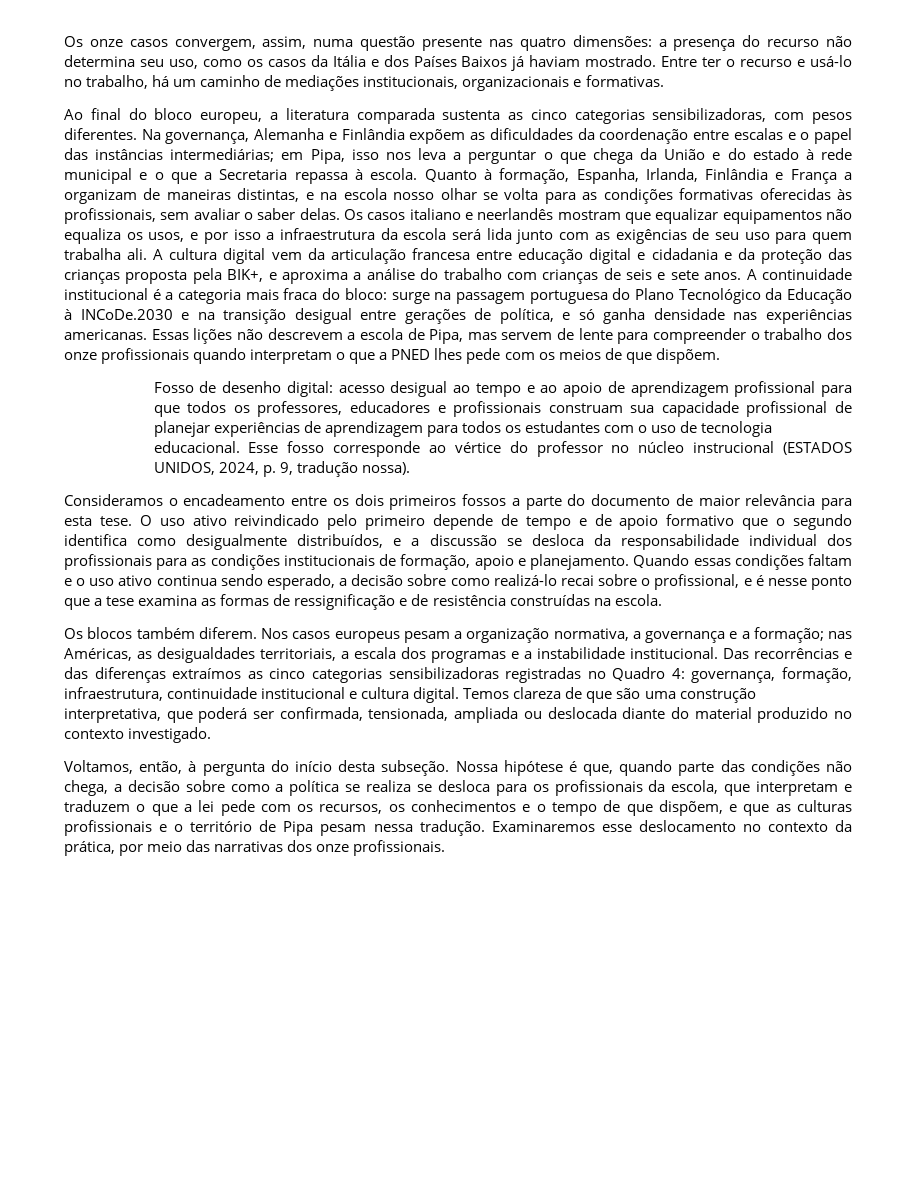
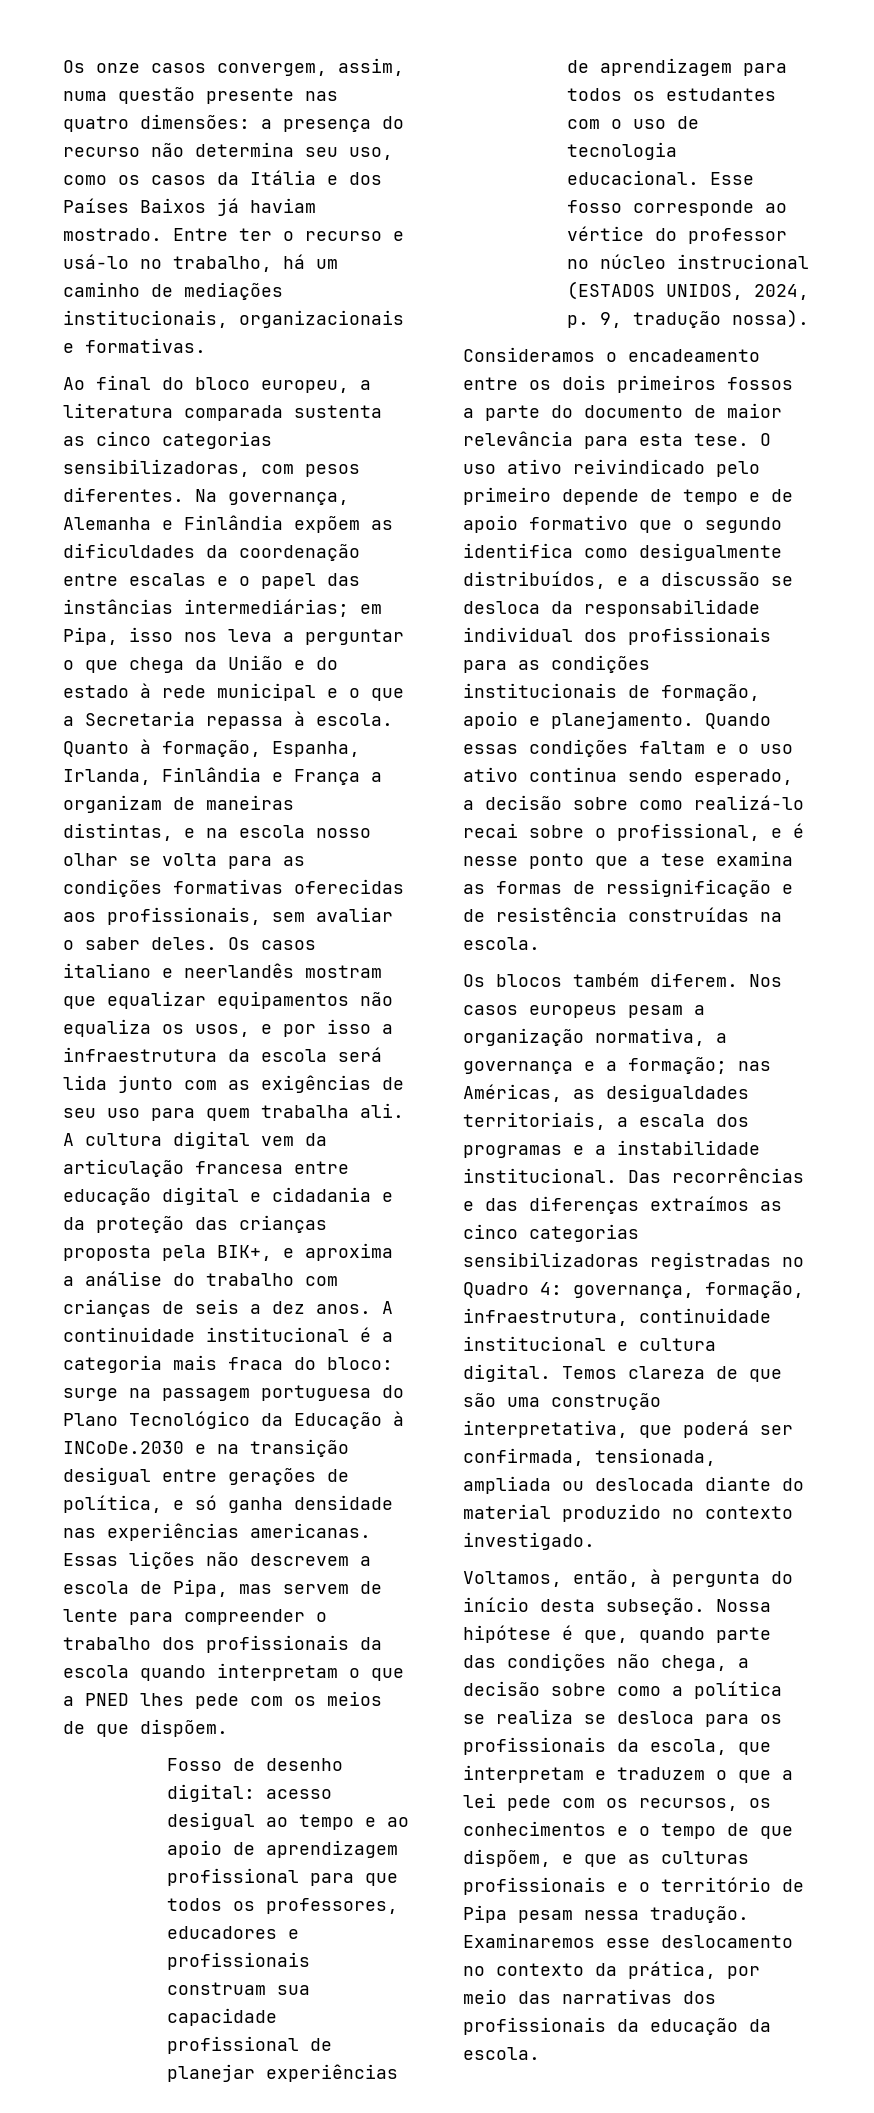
[837,189,852,200] às -> [63,912,96,922] aos
[299,208,340,220] delas. -> [151,937,217,950] deles.
[657,270,699,280] e sete -> [250,1301,305,1314] a dez
[64,348,190,364] onze profissionais -> [206,1635,382,1653] [63,1665,129,1678] profissionais da escola
[316,840,446,856] onze profissionais. -> [463,2017,771,2035] [463,2047,540,2060] profissionais da educação da escola.

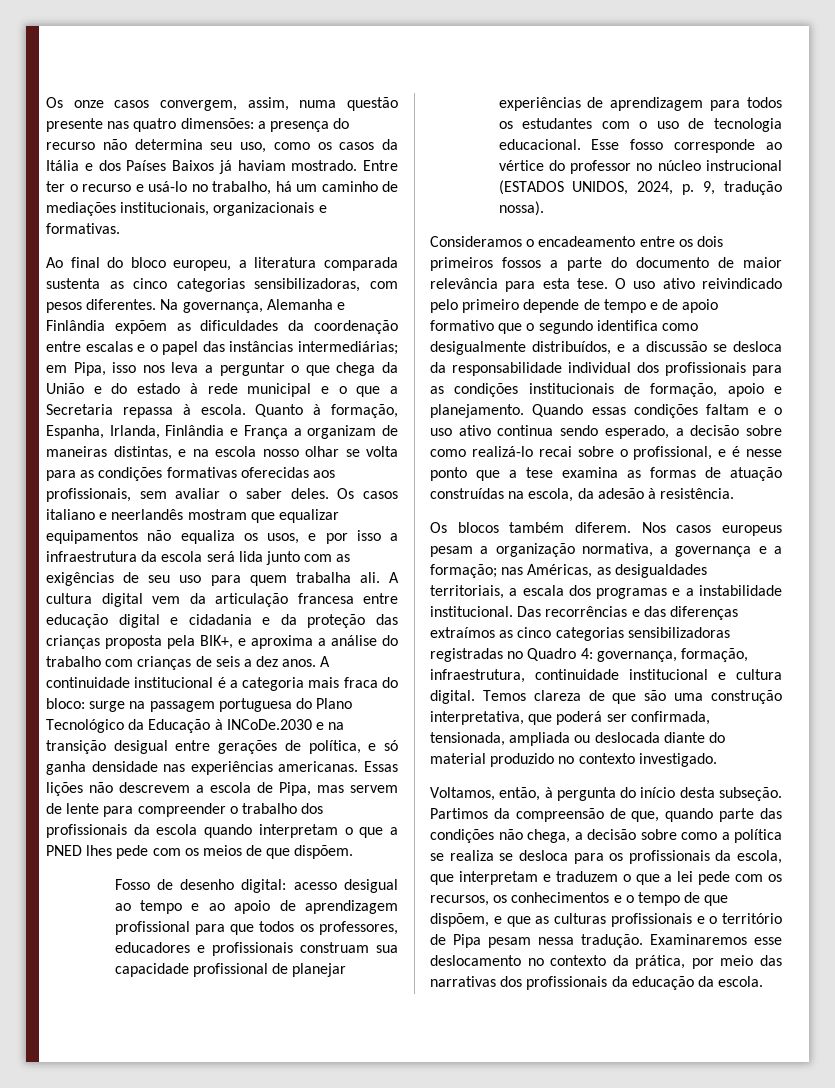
[606,879,793,897] [463,907,782,922] [463,937,540,950] ressignificação e de resistência construídas na escola. -> [730,467,782,481] [430,488,735,502] atuação construídas na escola, da adesão à resistência.
[716,1599,771,1612] [463,1625,573,1643] Nossa hipótese é -> [430,808,626,822] Partimos da compreensão de

